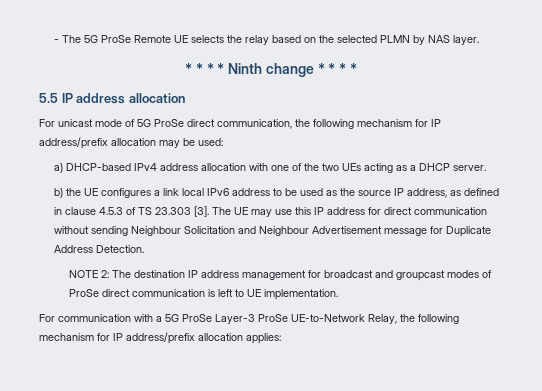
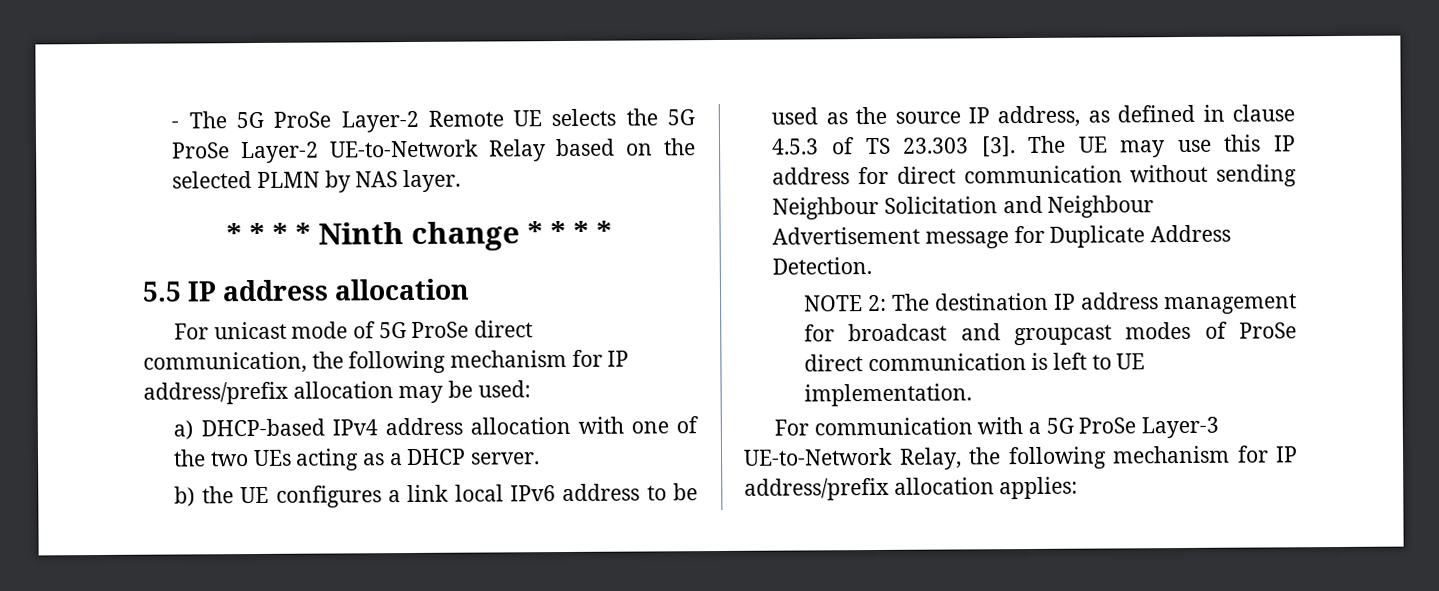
(132, 39) none -> [340,110,419,133] Layer-2
[245,35,270,45] relay -> [667,109,696,126] [172,139,546,164] 5G ProSe Layer-2 UE-to-Network Relay
[258,314,288,322] ProSe -> (1219, 427) none

